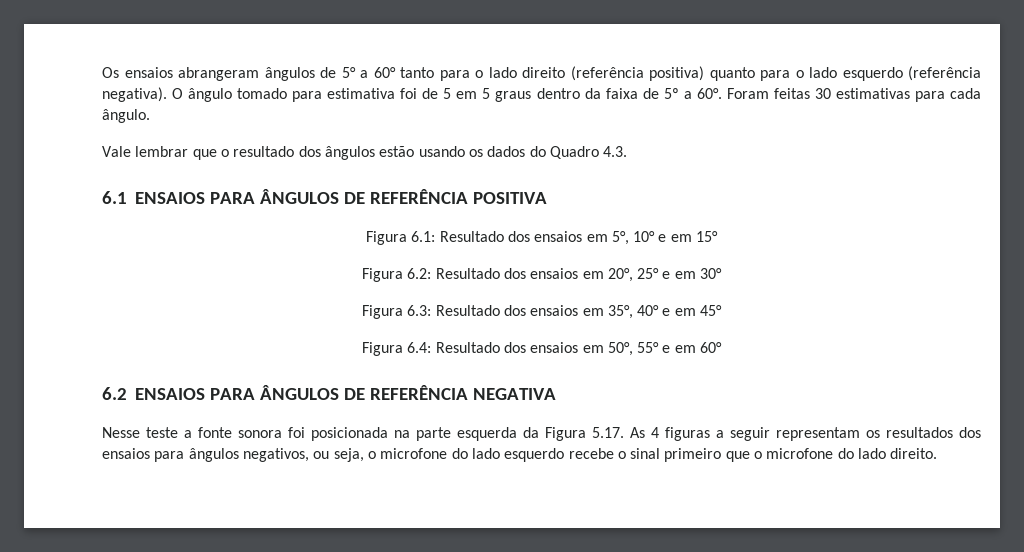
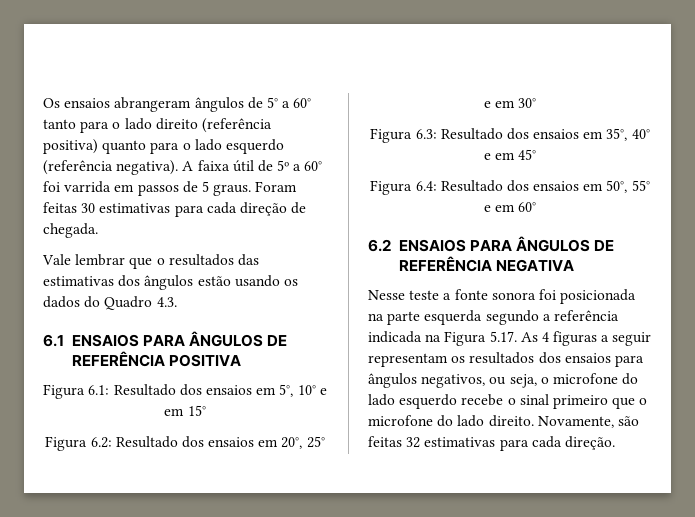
[172,88,722,102] O ângulo tomado para estimativa foi de 5 em 5 graus dentro da faixa de 5º a 60°. -> [182,160,323,172] [43,181,252,196] A faixa útil de 5º a 60° foi varrida em passos de 5 graus.
[102,109,150,123] ângulo. -> [239,202,307,216] [43,223,98,238] direção de chegada.
[233,146,295,157] resultado -> [168,254,259,266] [43,276,114,286] resultados das estimativas
[523,427,539,438] da -> [485,310,619,325] [368,331,442,343] segundo a referência indicada na
(938, 453) none -> [537,416,639,428] [368,436,615,451] Novamente, são feitas 32 estimativas para cada direção.

